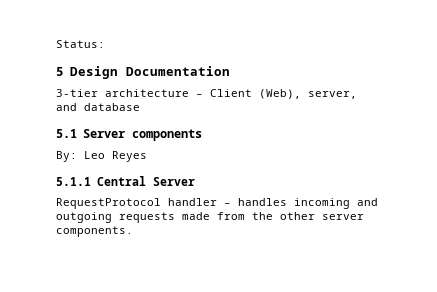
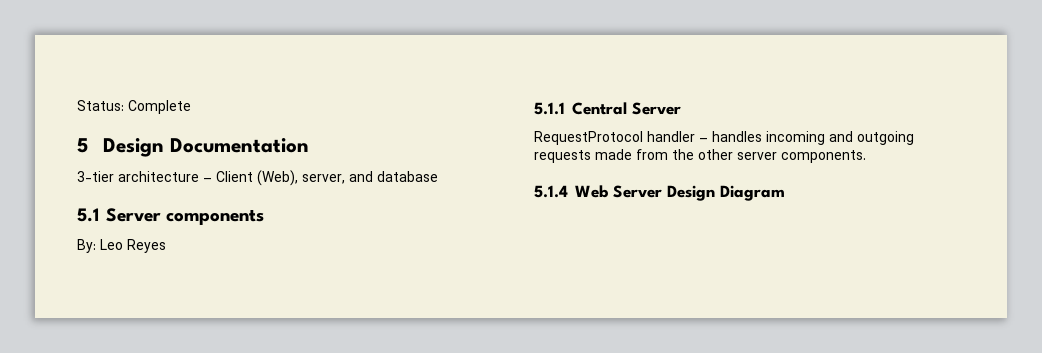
(105, 44) none -> [128,100,191,114] Complete
(133, 231) none -> [534,185,785,201] // 5.1.4 Web Server Design Diagram

